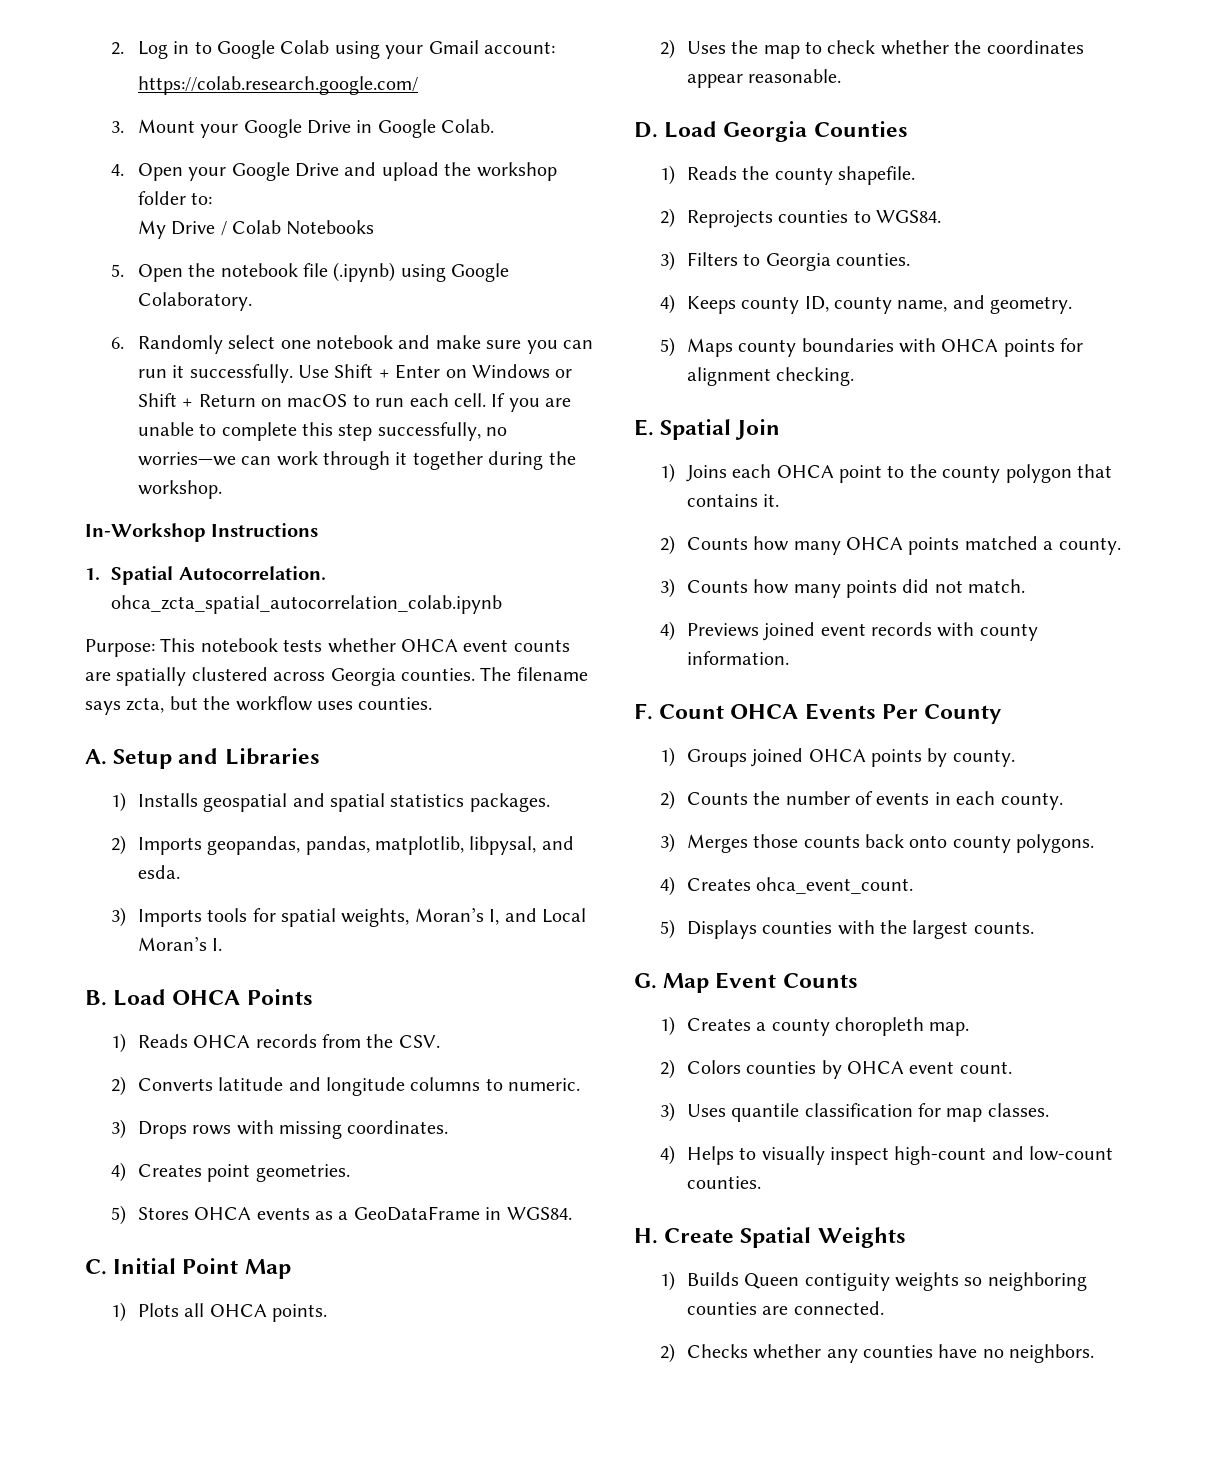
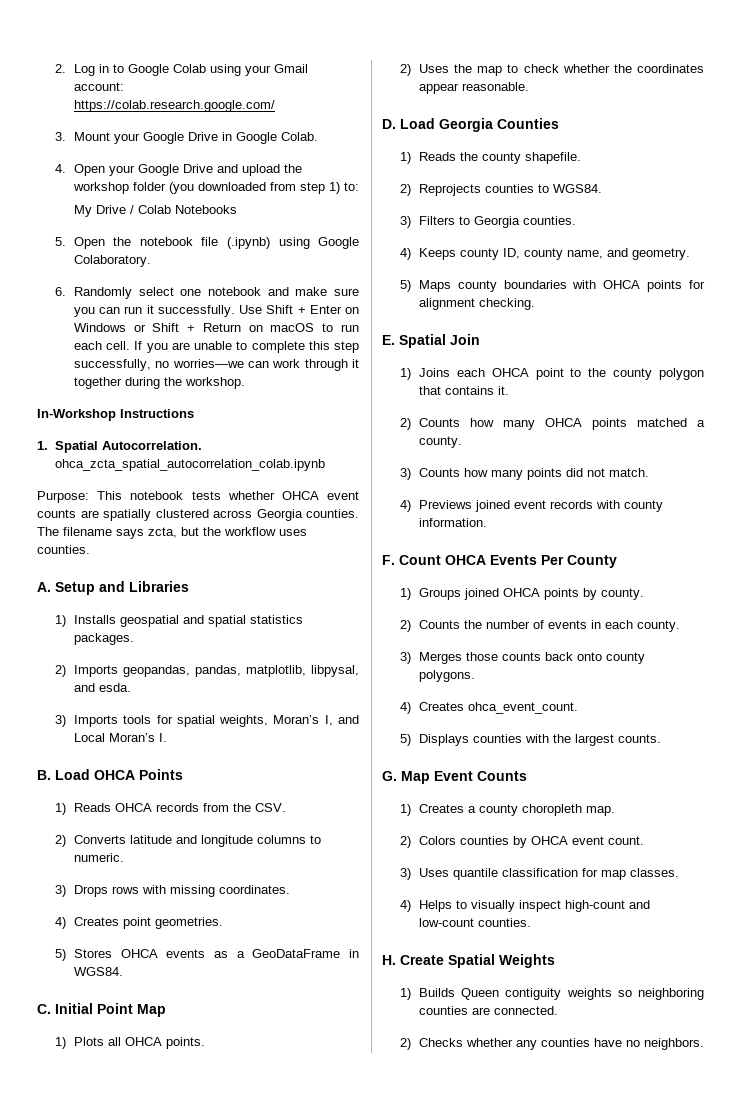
(186, 198) none -> [168,182,340,194] (you downloaded from step 1)

